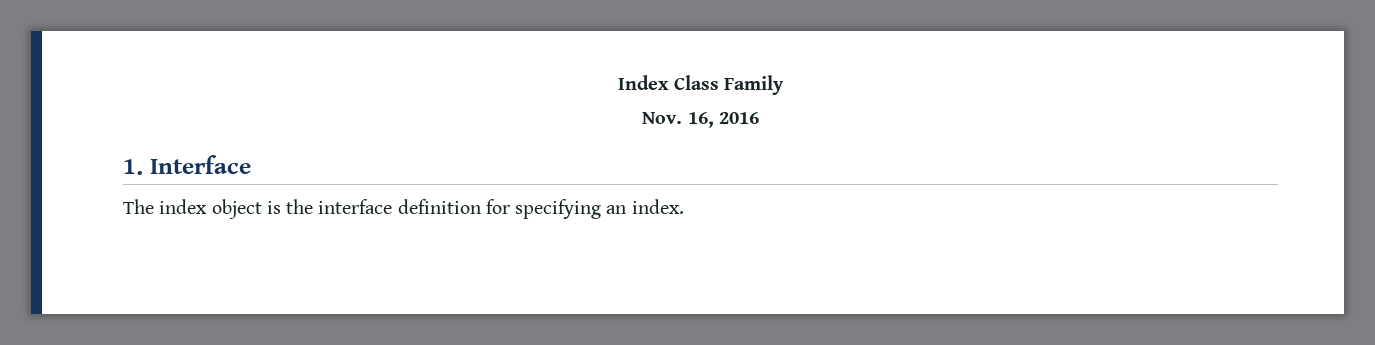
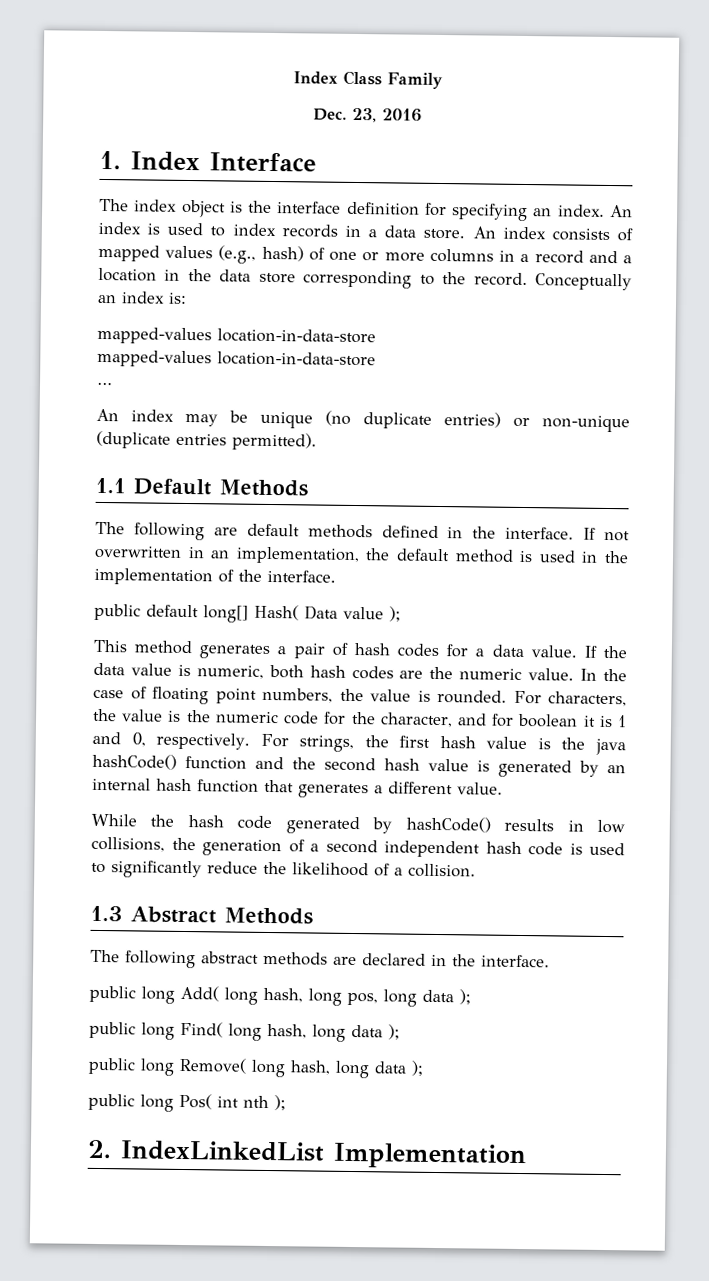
[642,112,714,128] Nov. 16, -> [312,107,377,123] Dec. 23,
(143, 167) none -> [130,151,200,172] Index
(684, 206) none -> [609,204,633,218] [98,221,633,242] [98,244,632,264] [98,267,632,291] [97,291,187,304] [97,326,376,345] [97,349,376,368] [97,381,113,386] [96,408,630,433] [96,430,317,451] [95,477,309,497] [95,521,630,542] [94,545,630,565] [94,567,336,586] [94,603,401,623] [93,639,627,660] [93,662,628,682] [93,686,627,707] [93,708,627,728] [92,731,626,756] [92,753,626,778] [92,777,503,799] [91,813,626,835] [91,836,625,858] [91,860,476,879] [90,905,313,925] [90,949,550,969] [89,985,471,1007] [89,1021,400,1042] [88,1057,424,1079] [88,1093,286,1112] [87,1139,527,1170] An index is used to index records in a data store. An index consists of mapped values (e.g., hash) of one or more columns in a record and a location in the data store corresponding to the record. Conceptually an index is: // mapped-values location-in-data-store // mapped-values location-in-data-store // … // An index may be unique (no duplicate entries) or non-unique (duplicate entries permitted). // 1.1 Default Methods // The following are default methods defined in the interface. If not overwritten in an implementation, the default method is used in the implementation of the interface. // public default long[] Hash( Data value ); // This method generates a pair of hash codes for a data value. If the data value is numeric, both hash codes are the numeric value. In the case of floating point numbers, the value is rounded. For characters, the value is the numeric code for the character, and for boolean it is 1 and 0, respectively. For strings, the first hash value is the java hashCode() function and the second hash value is generated by an internal hash function that generates a different value. // While the hash code generated by hashCode() results in low collisions, the generation of a second independent hash code is used to significantly reduce the likelihood of a collision. // 1.3 Abstract Methods // The following abstract methods are declared in the interface. // public long Add( long hash, long pos, long data ); // public long Find( long hash, long data ); // public long Remove( long hash, long data ); // public long Pos( int nth ); // 2. IndexLinkedList Implementation

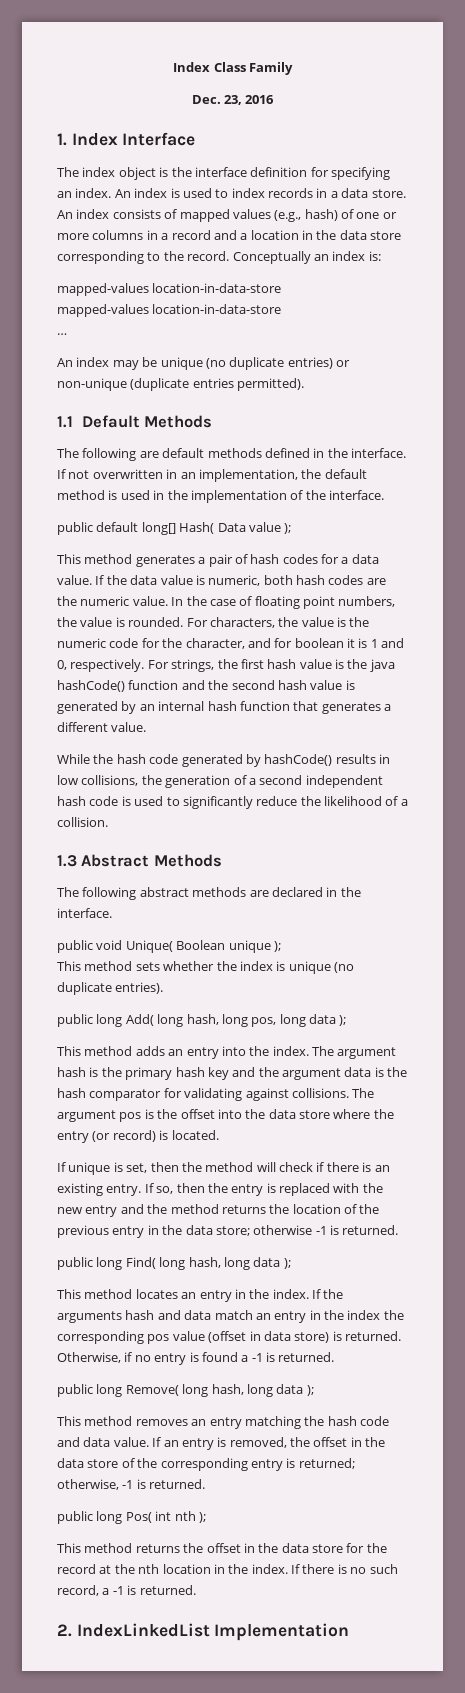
(550, 961) none -> [57,940,281,953] [57,961,354,974] [57,982,164,995] // public void Unique( Boolean unique ); // This method sets whether the index is unique (no duplicate entries).
(471, 997) none -> [57,1046,397,1059] [57,1067,408,1080] [57,1088,375,1101] [57,1109,394,1122] [57,1130,219,1143] [57,1162,390,1175] [57,1183,383,1196] [57,1204,380,1217] [57,1225,399,1238] // This method adds an entry into the index. The argument hash is the primary hash key and the argument data is the hash comparator for validating against collisions. The argument pos is the offset into the data store where the entry (or record) is located. // If unique is set, then the method will check if there is an existing entry. If so, then the entry is replaced with the new entry and the method returns the location of the previous entry in the data store; otherwise -1 is returned.
(400, 1032) none -> [57,1289,344,1302] [57,1310,404,1323] [57,1331,401,1344] [57,1352,335,1365] // This method locates an entry in the index. If the arguments hash and data match an entry in the index the corresponding pos value (offset in data store) is returned. Otherwise, if no entry is found a -1 is returned.
(424, 1068) none -> [57,1416,389,1429] [57,1437,386,1450] [57,1458,355,1471] [57,1479,206,1490] // This method removes an entry matching the hash code and data value. If an entry is removed, the offset in the data store of the corresponding entry is returned; otherwise, -1 is returned.
(286, 1103) none -> [57,1543,387,1553] [57,1564,398,1574] [57,1585,196,1596] // This method returns the offset in the data store for the record at the nth location in the index. If there is no such record, a -1 is returned.

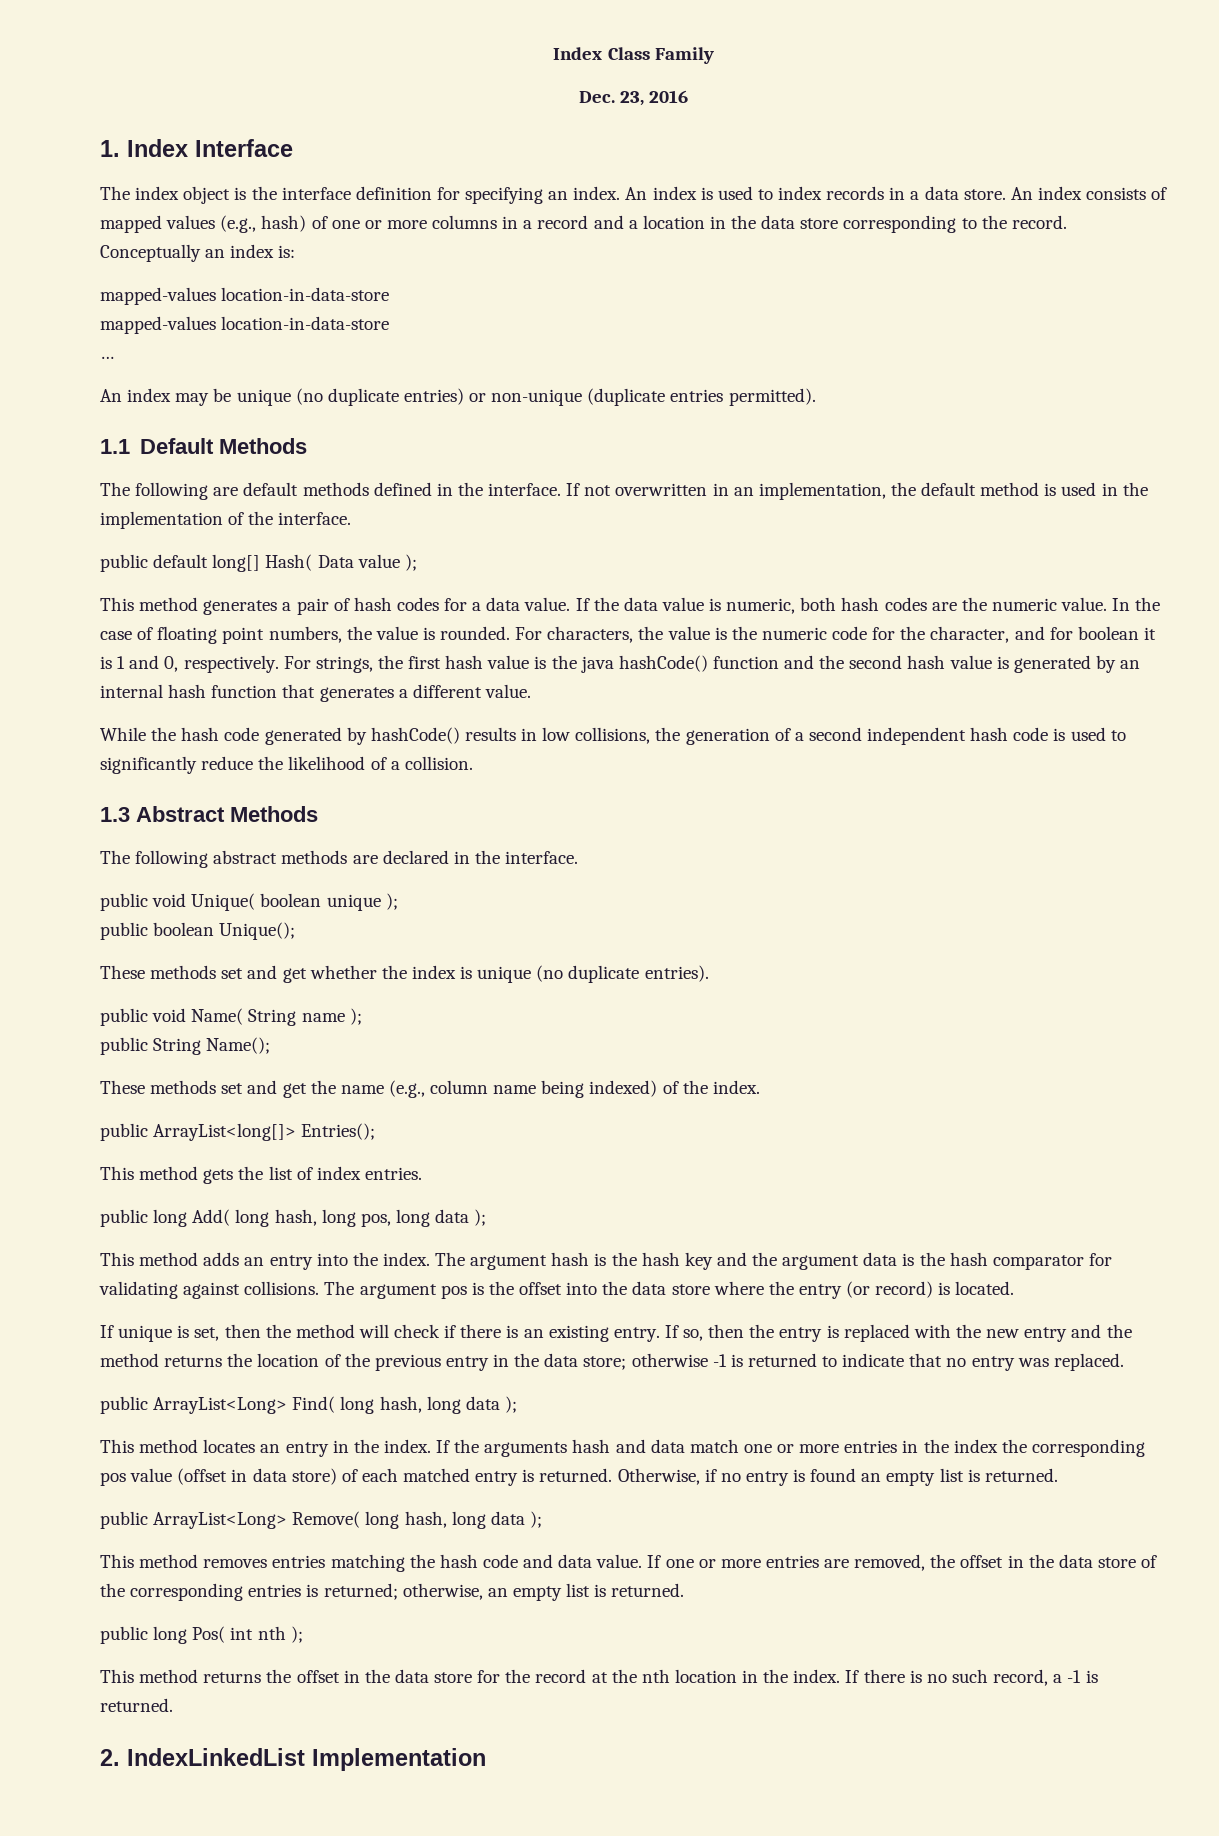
[176,940,226,950] Boolean -> [260,893,322,907] boolean
[57,961,160,971] This method sets -> [100,922,296,940] [100,965,307,983] public boolean Unique(); // These methods set and get
(164, 988) none -> [100,1008,362,1026] [100,1037,271,1055] [100,1080,760,1098] [100,1123,376,1141] [100,1166,422,1184] // public void Name( String name ); // public String Name(); // These methods set and get the name (e.g., column name being indexed) of the index. // public ArrayList<long[]> Entries(); // This method gets the list of index entries.
[125,1067,173,1080] primary -> (637, 1259) none
[342,1225,399,1235] [57,1257,123,1270] returned. // public long -> [747,1353,1124,1371] [100,1396,288,1414] returned to indicate that no entry was replaced. // public ArrayList<Long>
[255,1311,307,1323] an entry -> [743,1440,898,1453] one or more entries
(330, 1337) none -> [341,1468,519,1486] of each matched entry
[241,1352,335,1362] [57,1384,123,1397] a -1 is returned. // public long -> [861,1468,1058,1486] [100,1511,288,1529] an empty list is returned. // public ArrayList<Long>
[191,1417,242,1429] an entry -> [272,1555,326,1568] entries
[163,1437,227,1450] an entry is -> [665,1555,850,1568] one or more entries are
[250,1459,283,1471] entry -> [248,1584,302,1597] entries
[122,1480,134,1489] -1 -> [487,1583,591,1601] an empty list

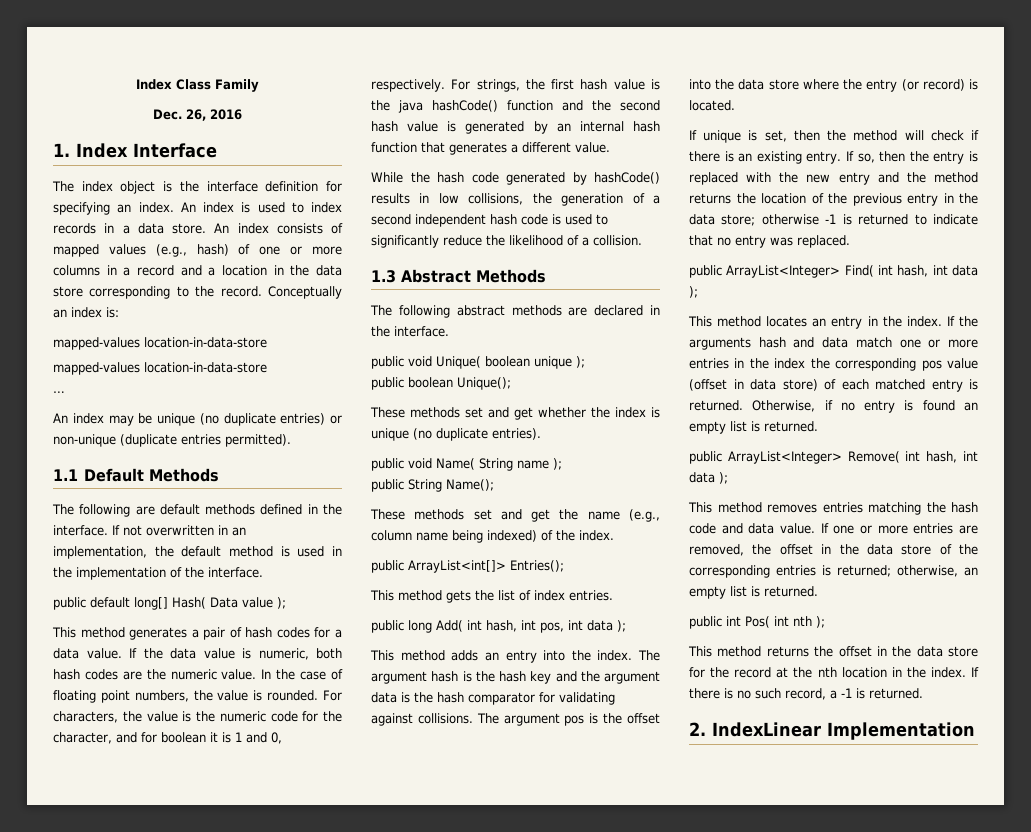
[620,91,644,106] 23, -> [186,109,206,121] 26,
[153,1123,297,1141] ArrayList<long[]> -> [408,560,506,573] ArrayList<int[]>
[235,1209,430,1227] long hash, long pos, long -> [467,620,583,633] int hash, int pos, int
[153,1396,461,1414] ArrayList<Long> Find( long hash, long -> [726,265,948,278] ArrayList<Integer> Find( int hash, int
[153,1511,486,1529] ArrayList<Long> Remove( long hash, long -> [727,451,978,464] ArrayList<Integer> Remove( int hash, int
[153,1626,188,1644] long -> [726,616,741,626] int
[127,1748,305,1766] IndexLinkedList -> [712,722,821,737] IndexLinear

